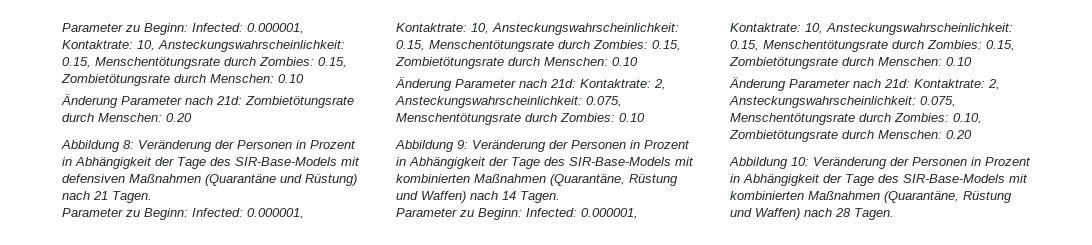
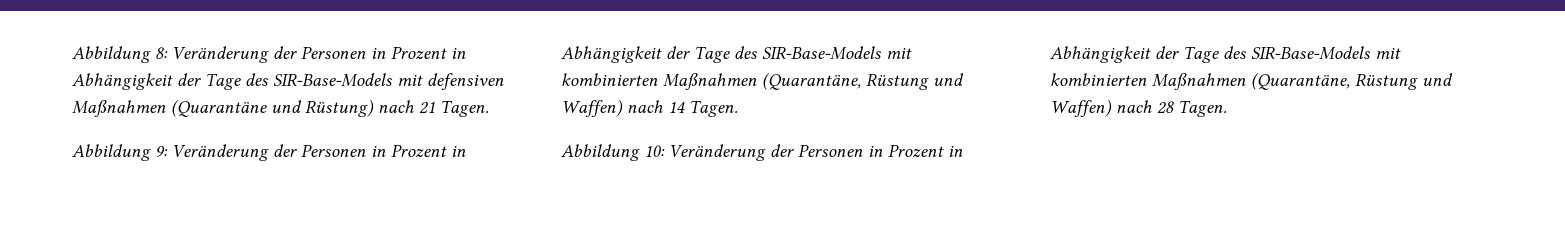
[62,23,304,35] [62,40,345,52] [62,57,347,69] [61,74,304,86] [61,94,354,108] [62,113,192,122] Parameter zu Beginn: Infected: 0.000001, Kontaktrate: 10, Ansteckungswahrscheinlichkeit: 0.15, Menschentötungsrate durch Zombies: 0.15, Zombietötungsrate durch Menschen: 0.10 // Änderung Parameter nach 21d: Zombietötungsrate durch Menschen: 0.20 // -> (72, 54) none
[62,208,304,220] [396,23,679,35] [396,40,681,52] [395,57,638,69] [395,77,666,91] [395,96,622,108] [396,113,645,125] // Parameter zu Beginn: Infected: 0.000001, Kontaktrate: 10, Ansteckungswahrscheinlichkeit: 0.15, Menschentötungsrate durch Zombies: 0.15, Zombietötungsrate durch Menschen: 0.10 // Änderung Parameter nach 21d: Kontaktrate: 2, Ansteckungswahrscheinlichkeit: 0.075, Menschentötungsrate durch Zombies: 0.10 -> (489, 108) none
[396,208,638,220] [730,23,1013,35] [730,40,1015,52] [729,57,972,69] [729,77,1000,91] [729,96,956,108] [730,113,982,125] [729,130,972,142] // Parameter zu Beginn: Infected: 0.000001, Kontaktrate: 10, Ansteckungswahrscheinlichkeit: 0.15, Menschentötungsrate durch Zombies: 0.15, Zombietötungsrate durch Menschen: 0.10 // Änderung Parameter nach 21d: Kontaktrate: 2, Ansteckungswahrscheinlichkeit: 0.075, Menschentötungsrate durch Zombies: 0.10, Zombietötungsrate durch Menschen: 0.20 -> (738, 108) none

